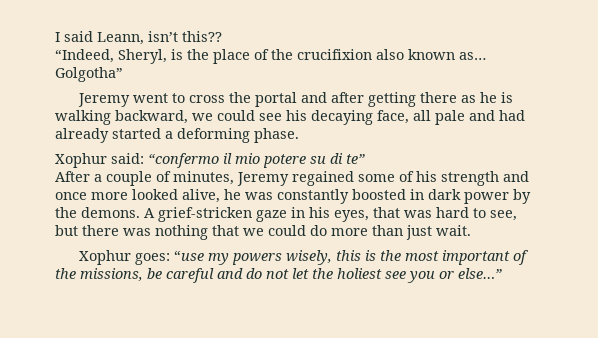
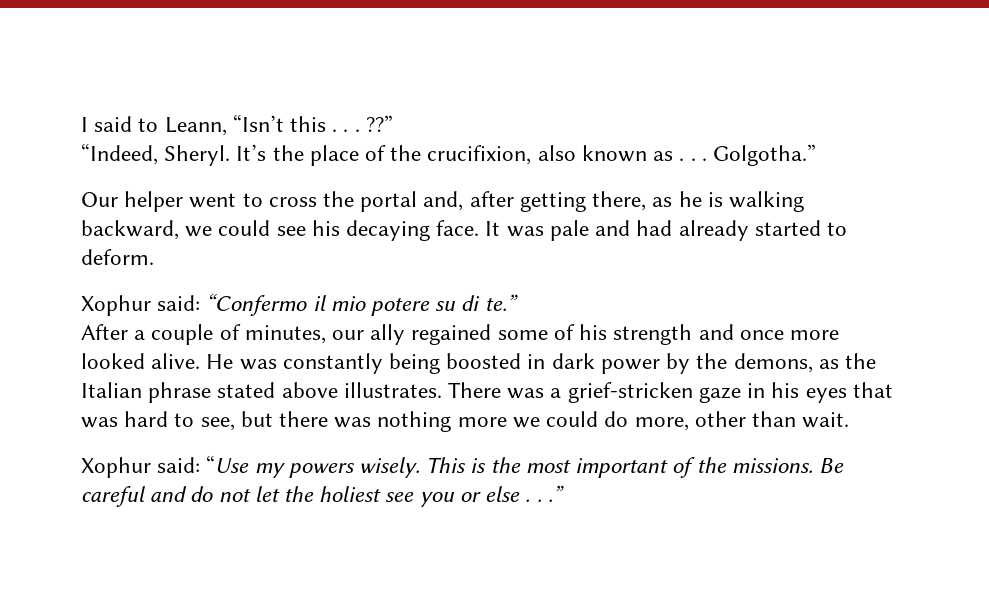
[97,31,222,45] Leann, isn’t this?? -> [138,114,393,136] to Leann, “Isn’t this . . . ??”
[118,49,183,64] Sheryl, is -> [164,144,267,166] Sheryl. It’s
[297,49,372,60] crucifixion -> [427,145,532,165] crucifixion,
[459,52,486,60] [55,67,123,82] [77,93,130,107] as… Golgotha” // Jeremy -> [653,144,816,166] [81,191,184,212] as . . . Golgotha.” // Our helper
[300,92,327,103] and -> [423,191,464,211] and,
[419,92,457,103] there -> [592,191,647,211] there,
[377,110,431,124] face, all -> [436,220,544,237] face. It was
[165,128,299,143] [55,153,219,168] a deforming phase. // Xophur said: “confermo -> [826,222,847,236] [81,249,154,265] [81,294,308,316] to deform. // Xophur said: “Confermo
[346,154,365,164] te” -> [484,294,518,311] te.”
[237,172,289,186] Jeremy -> [332,324,406,345] our ally
[182,189,241,203] alive, he -> [151,353,234,369] alive. He
(349, 196) none -> [389,353,441,374] being
[81,207,155,218] demons. A -> [733,353,876,373] [81,382,562,403] demons, as the Italian phrase stated above illustrates. There was a
[334,210,369,222] eyes, -> [805,388,847,403] eyes
[212,225,239,236] that -> [457,417,507,427] more
[331,225,432,240] more than just -> [634,411,796,431] more, other than
[134,250,361,265] goes: “use my powers wisely, this -> [157,455,467,478] said: “Use my powers wisely. This
[80,268,162,281] missions, be -> [731,458,844,473] missions. Be
[458,268,502,279] else…” -> [485,485,564,502] else . . .”

